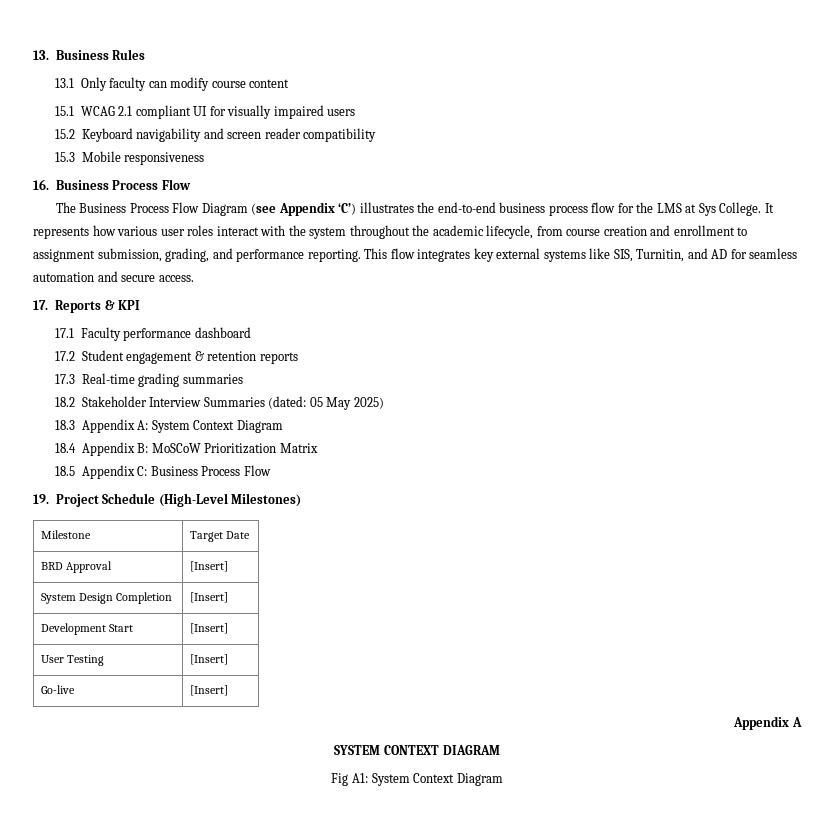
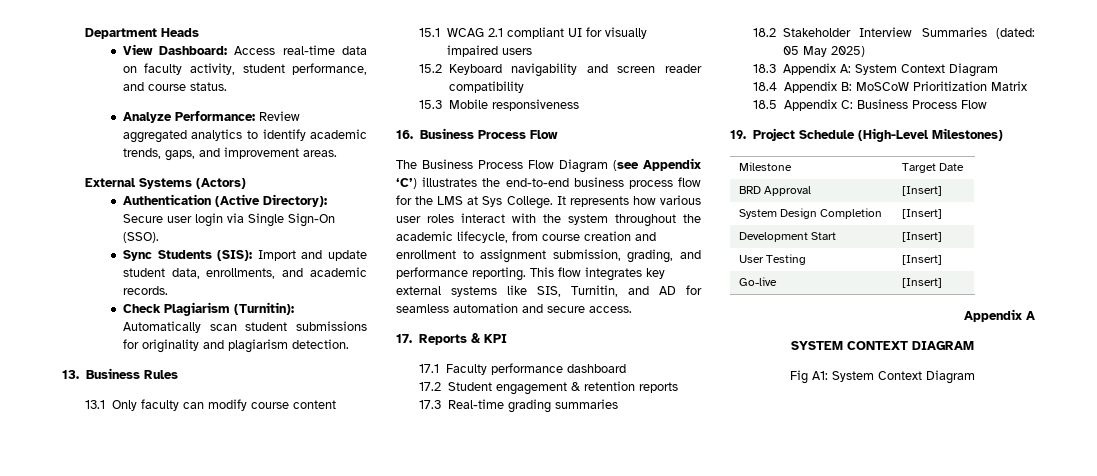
(33, 55) none -> [85,28,200,39] [122,44,367,55] [122,63,367,75] [122,82,227,91] [122,111,300,123] [122,129,367,143] [122,147,337,161] [85,178,247,189] [122,194,327,207] [122,213,335,227] [122,232,159,243] [122,250,367,261] [122,267,367,279] [122,286,168,295] [122,302,294,316] [122,321,367,333] [122,339,349,353] Department Heads // View Dashboard: Access real-time data on faculty activity, student performance, and course status. // Analyze Performance: Review aggregated analytics to identify academic trends, gaps, and improvement areas. // External Systems (Actors) // Authentication (Active Directory): Secure user login via Single Sign-On (SSO). // Sync Students (SIS): Import and update student data, enrollments, and academic records. // Check Plagiarism (Turnitin): Automatically scan student submissions for originality and plagiarism detection. //

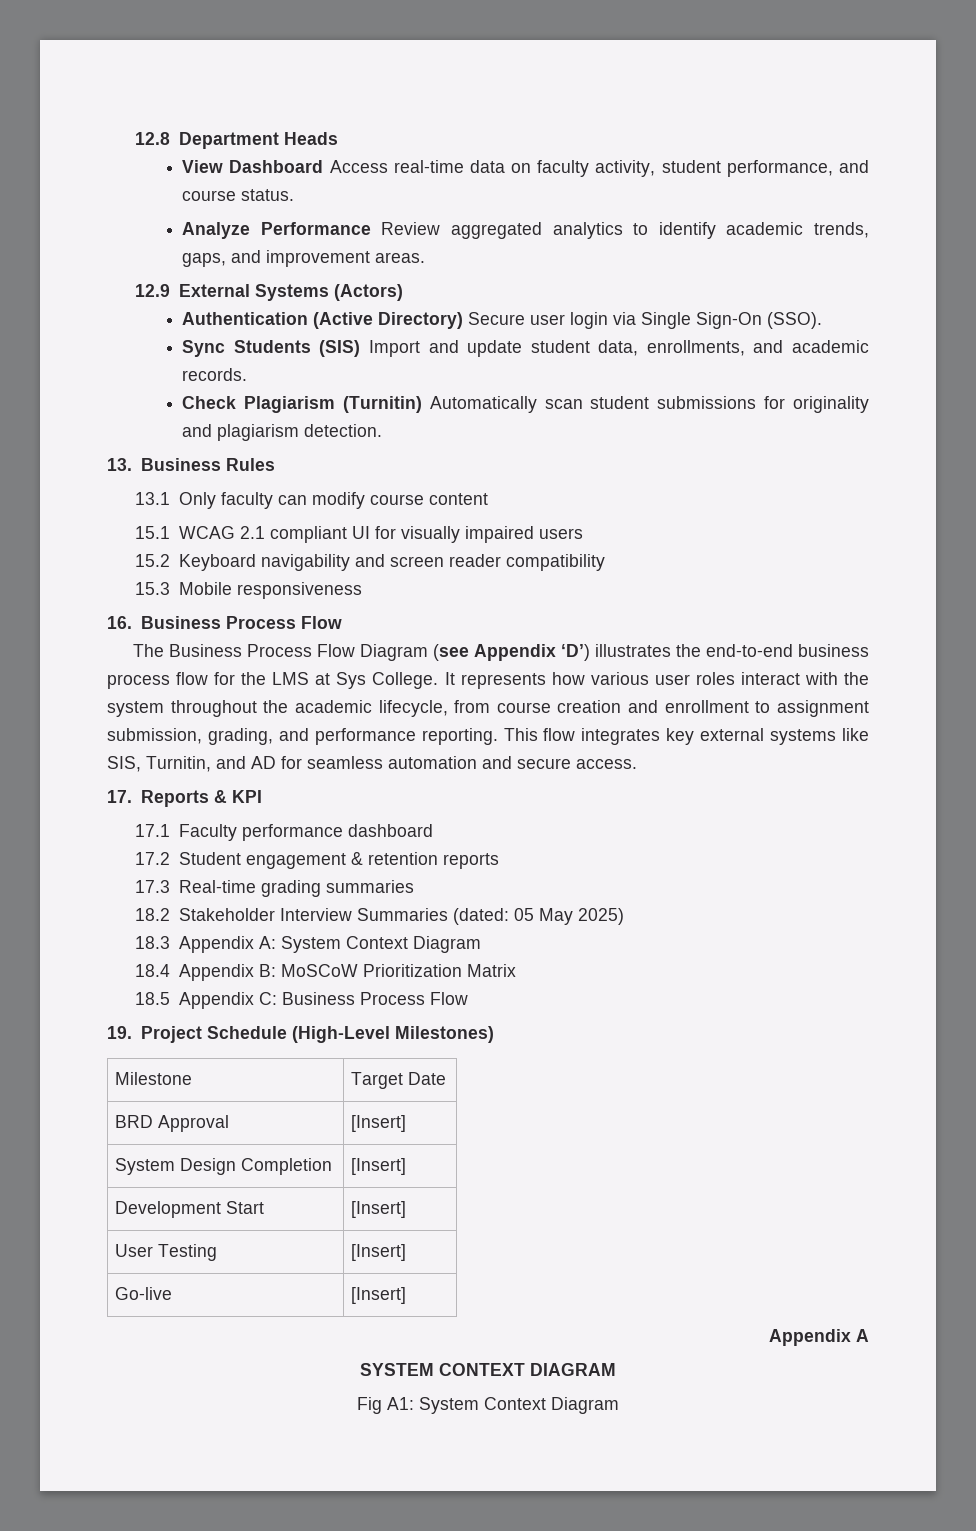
(85, 33) none -> [135,132,171,145] 12.8
[159,46,228,55] Dashboard: -> [229,160,324,173] Dashboard
[174,111,255,121] Performance: -> [260,222,371,235] Performance
(337, 153) none -> [135,284,171,297] 12.9
[262,194,327,207] Directory): -> [378,312,464,329] Directory)
[217,250,253,261] (SIS): -> [319,340,361,357] (SIS)
[233,302,294,315] (Turnitin): -> [342,396,422,413] (Turnitin)
[396,178,417,189] ‘C’) -> [560,644,590,661] ‘D’)

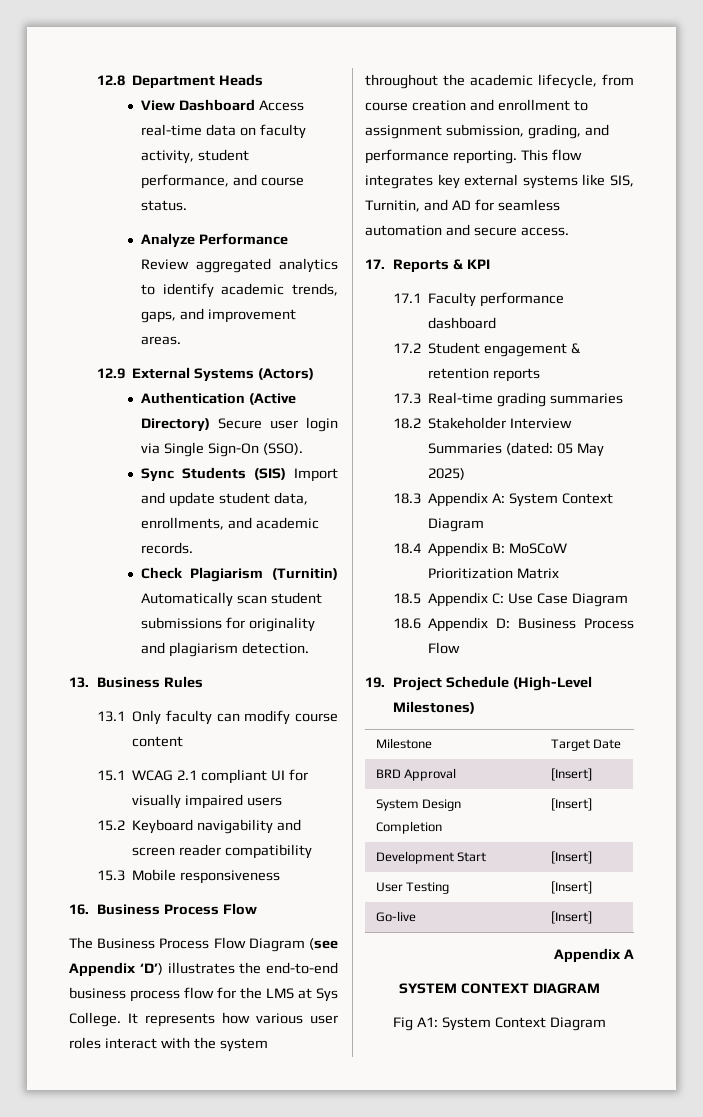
(277, 998) none -> [507,593,628,607] [392,617,511,632] Use Case Diagram // 18.6 Appendix D:

